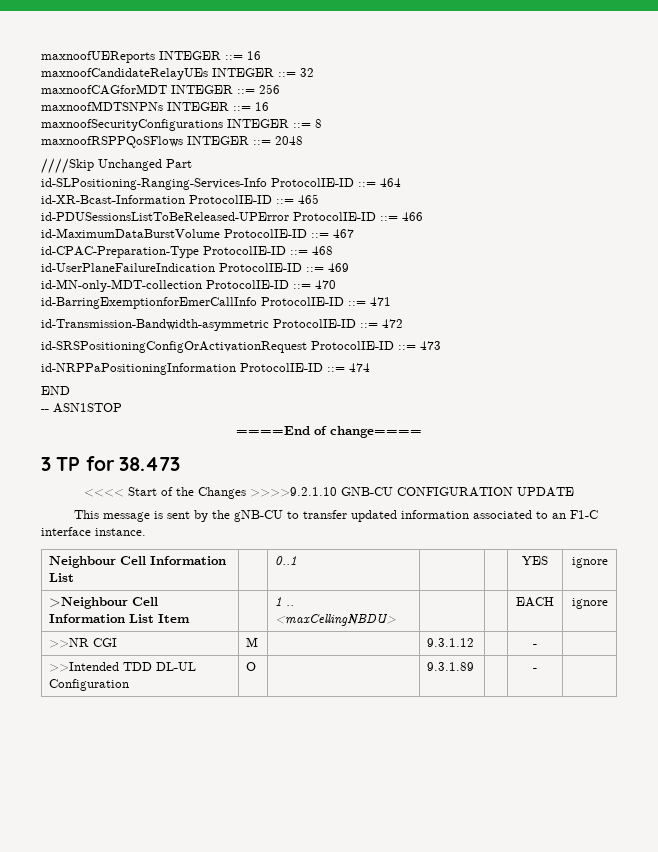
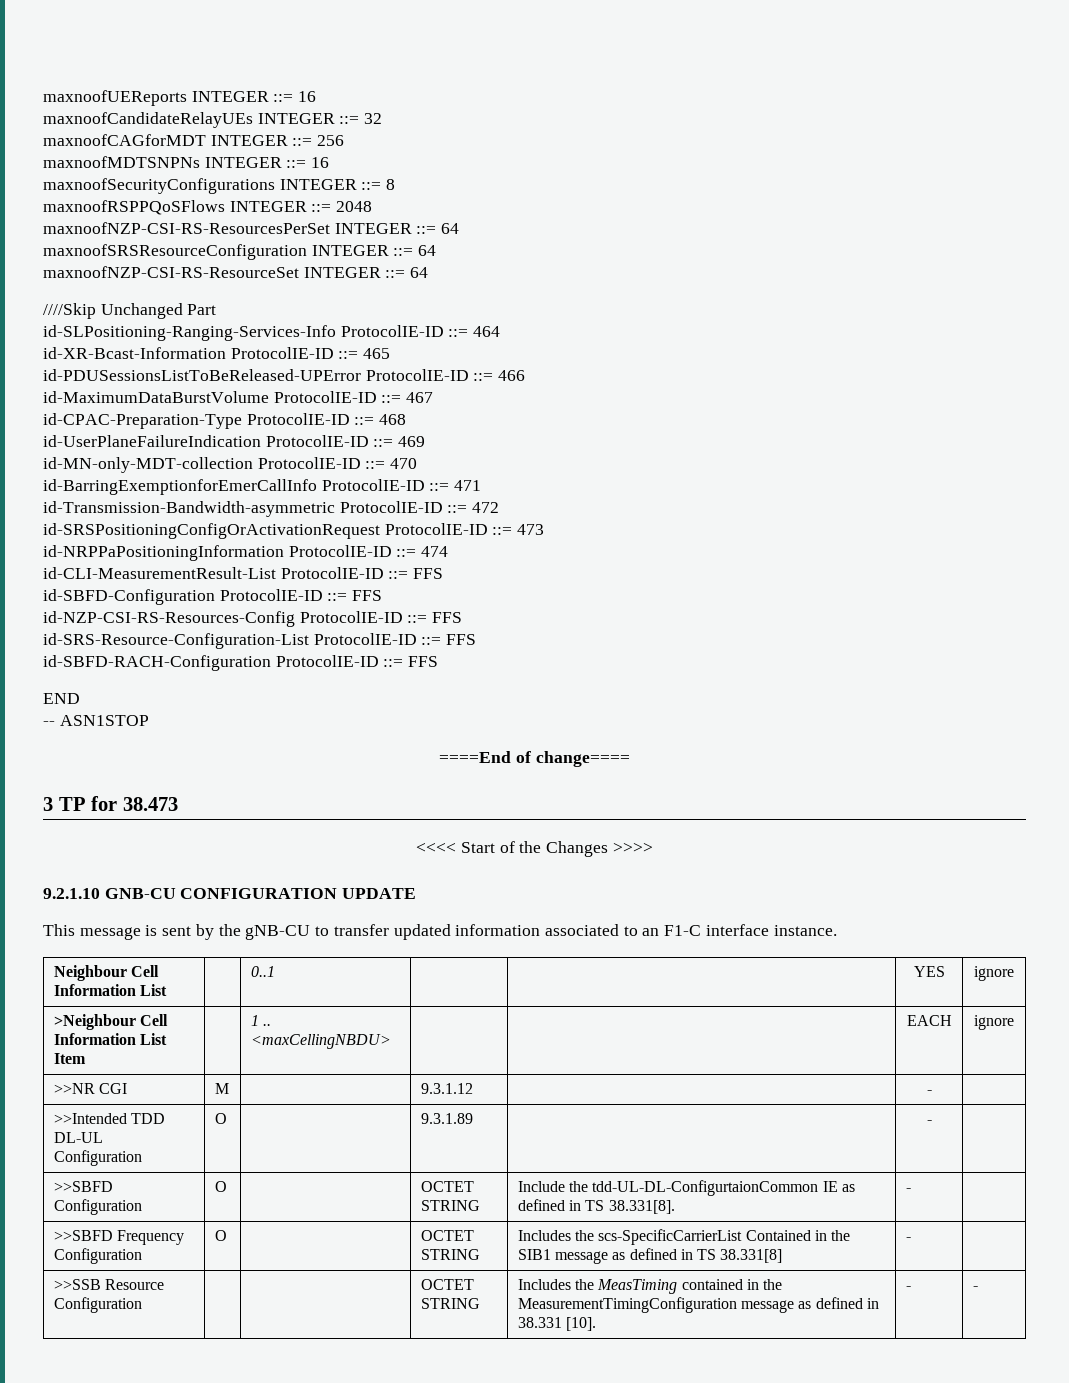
(303, 140) none -> [43,222,460,234] [43,244,437,260] [43,266,429,278] // maxnoofNZP-CSI-RS-ResourcesPerSet INTEGER ::= 64 // maxnoofSRSResourceConfiguration INTEGER ::= 64 // maxnoofNZP-CSI-RS-ResourceSet INTEGER ::= 64
(370, 367) none -> [43,567,444,579] [43,589,383,605] [43,611,463,627] [43,633,477,649] [43,655,439,671] // id-CLI-MeasurementResult-List ProtocolIE-ID ::= FFS // id-SBFD-Configuration ProtocolIE-ID ::= FFS // id-NZP-CSI-RS-Resources-Config ProtocolIE-ID ::= FFS // id-SRS-Resource-Configuration-List ProtocolIE-ID ::= FFS // id-SBFD-RACH-Configuration ProtocolIE-ID ::= FFS
[250,487,337,497] >>>>9.2.1.10 -> [612,842,653,853] [43,888,100,899] >>>> // 9.2.1.10
(537, 669) none -> [53,1181,113,1192] [53,1199,142,1215] [214,1181,227,1192] [420,1181,474,1192] [420,1200,480,1211] [517,1180,855,1196] [517,1199,675,1214] [905,1188,911,1192] [53,1230,184,1245] [53,1248,142,1264] [214,1230,227,1241] [420,1230,474,1241] [420,1249,480,1260] [517,1229,851,1245] [517,1248,783,1264] [905,1237,911,1241] [53,1279,164,1290] [53,1297,142,1313] [420,1279,474,1290] [420,1298,480,1309] [517,1279,783,1294] [517,1297,879,1313] [517,1317,596,1331] [905,1286,911,1290] [972,1286,978,1290] // >>SBFD Configuration | O | | OCTET STRING | Include the tdd-UL-DL-ConfigurtaionCommon IE as defined in TS 38.331[8]. | - | // >>SBFD Frequency Configuration | O | | OCTET STRING | Includes the scs-SpecificCarrierList Contained in the SIB1 message as defined in TS 38.331[8] | - | // >>SSB Resource Configuration | | | OCTET STRING | Includes the MeasTiming contained in the MeasurementTimingConfiguration message as defined in 38.331 [10]. | - | -

